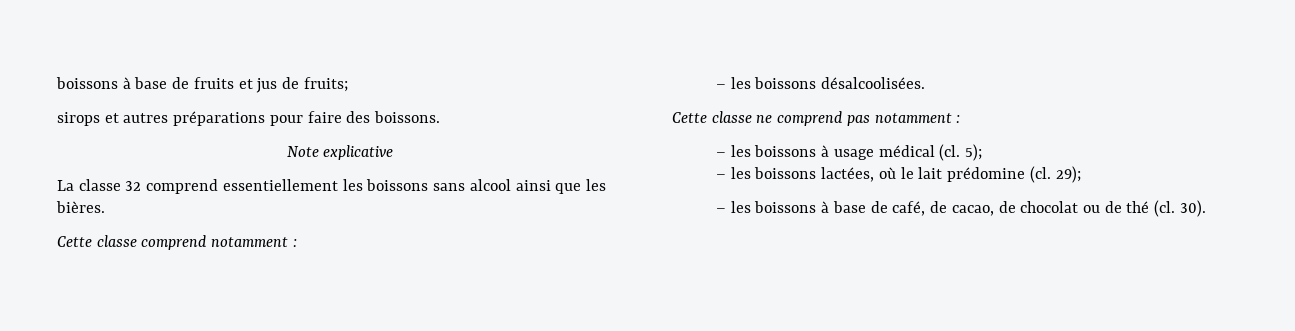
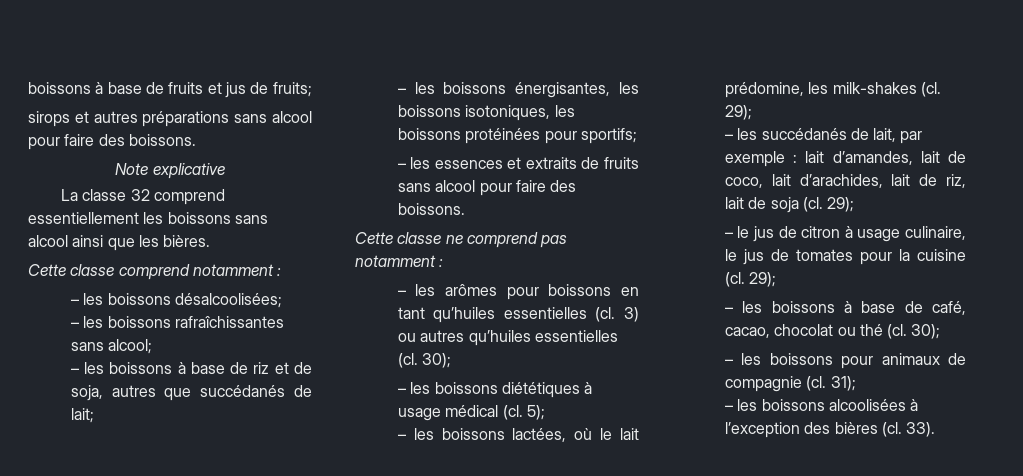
(266, 118) none -> [234,111,312,123] sans alcool
[821,77,926,89] désalcoolisées. -> [174,293,282,308] [70,316,284,328] [70,339,153,354] [70,362,312,374] [70,385,312,401] [70,408,94,423] [397,82,639,98] [397,105,575,121] [397,128,637,144] [397,157,639,169] [397,180,577,196] [397,203,465,215] désalcoolisées; // – les boissons rafraîchissantes sans alcool; // – les boissons à base de riz et de soja, autres que succédanés de lait; // – les boissons énergisantes, les boissons isotoniques, les boissons protéinées pour sportifs; // – les essences et extraits de fruits sans alcool pour faire des boissons.
[754,145,817,157] boissons -> [445,284,639,300] [397,307,639,323] [397,330,618,346] [397,353,452,368] [397,382,580,398] arômes pour boissons en tant qu’huiles essentielles (cl. 3) ou autres qu’huiles essentielles (cl. 30); // – les boissons diététiques
[947,167,1026,182] prédomine -> [724,82,941,98] [724,105,752,120] [724,128,923,144] [724,151,966,167] [724,174,966,188] [724,197,855,213] [724,226,966,242] [724,249,966,265] prédomine, les milk-shakes (cl. 29); // – les succédanés de lait, par exemple : lait d’amandes, lait de coco, lait d’arachides, lait de riz, lait de soja (cl. 29); // – le jus de citron à usage culinaire, le jus de tomates pour la cuisine
[930,201,1016,216] de cacao, de -> [724,327,770,338] cacao,
[1104,201,1122,213] de -> (856, 331) none
[1179,200,1206,217] 30). -> [911,324,941,339] [724,353,966,369] [724,376,856,392] [724,399,919,411] [724,422,936,438] 30); // – les boissons pour animaux de compagnie (cl. 31); // – les boissons alcoolisées à l’exception des bières (cl. 33).

